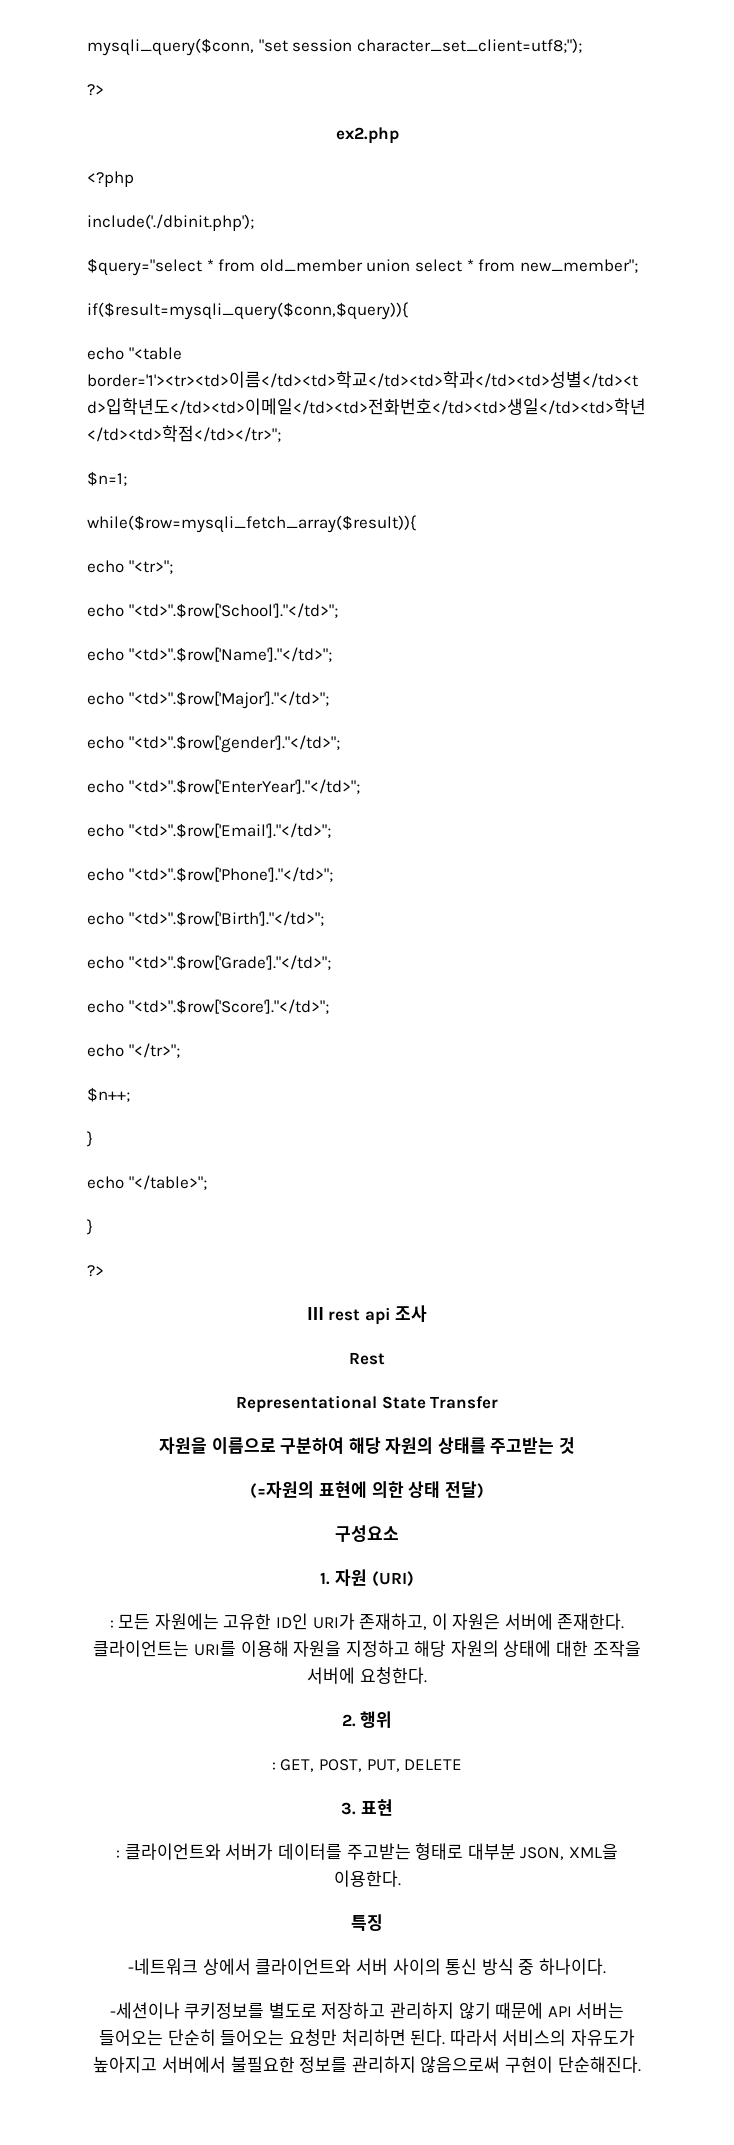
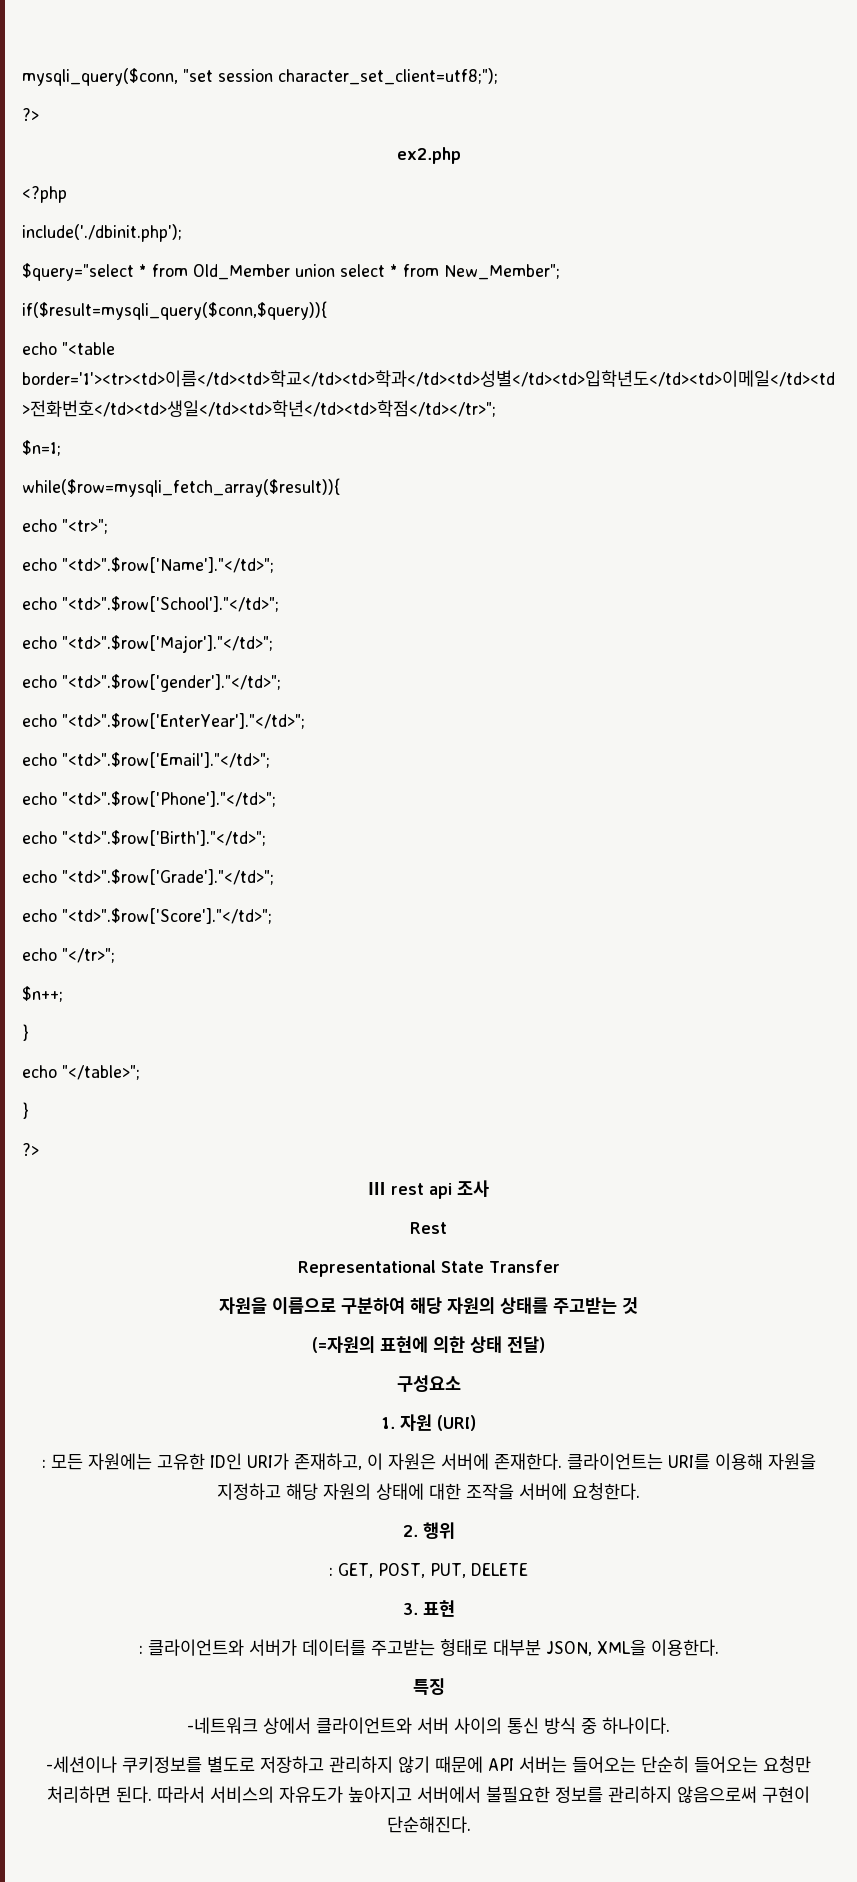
[259,259,363,272] old_member -> [193,264,290,280] Old_Member
[519,259,638,273] new_member"; -> [444,264,560,280] New_Member";
[128,603,338,618] [87,647,332,662] "<td>".$row['School']."</td>"; // echo "<td>".$row['Name']."</td>"; -> [62,557,274,573] [22,596,279,612] "<td>".$row['Name']."</td>"; // echo "<td>".$row['School']."</td>";

